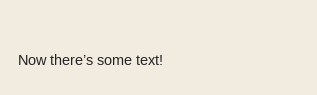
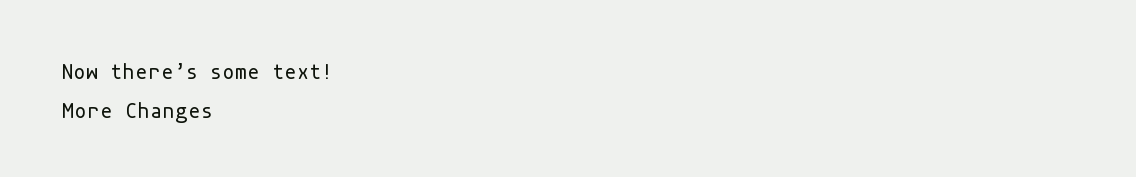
(163, 60) none -> [62,102,213,123] // More Changes

